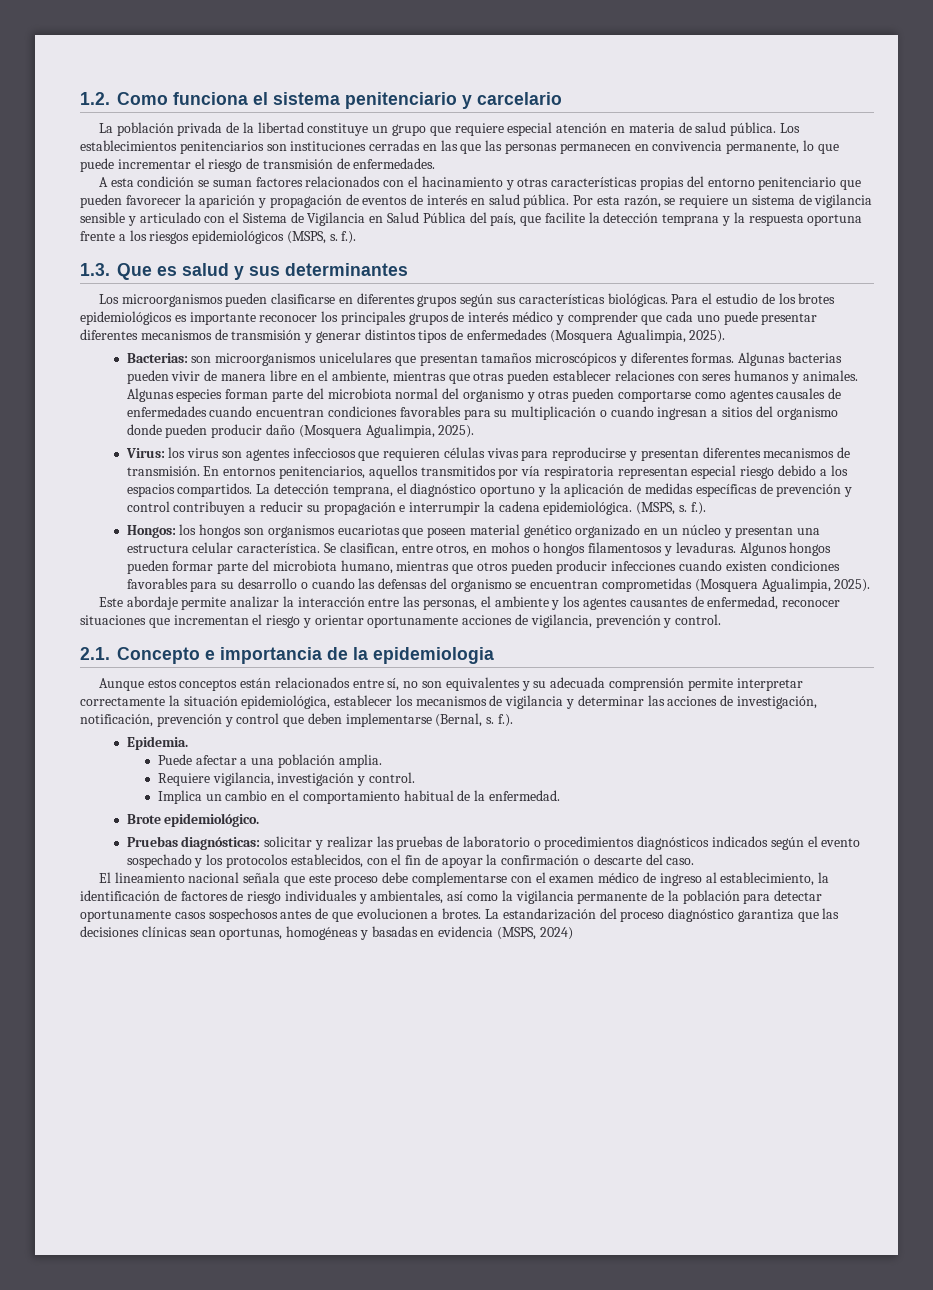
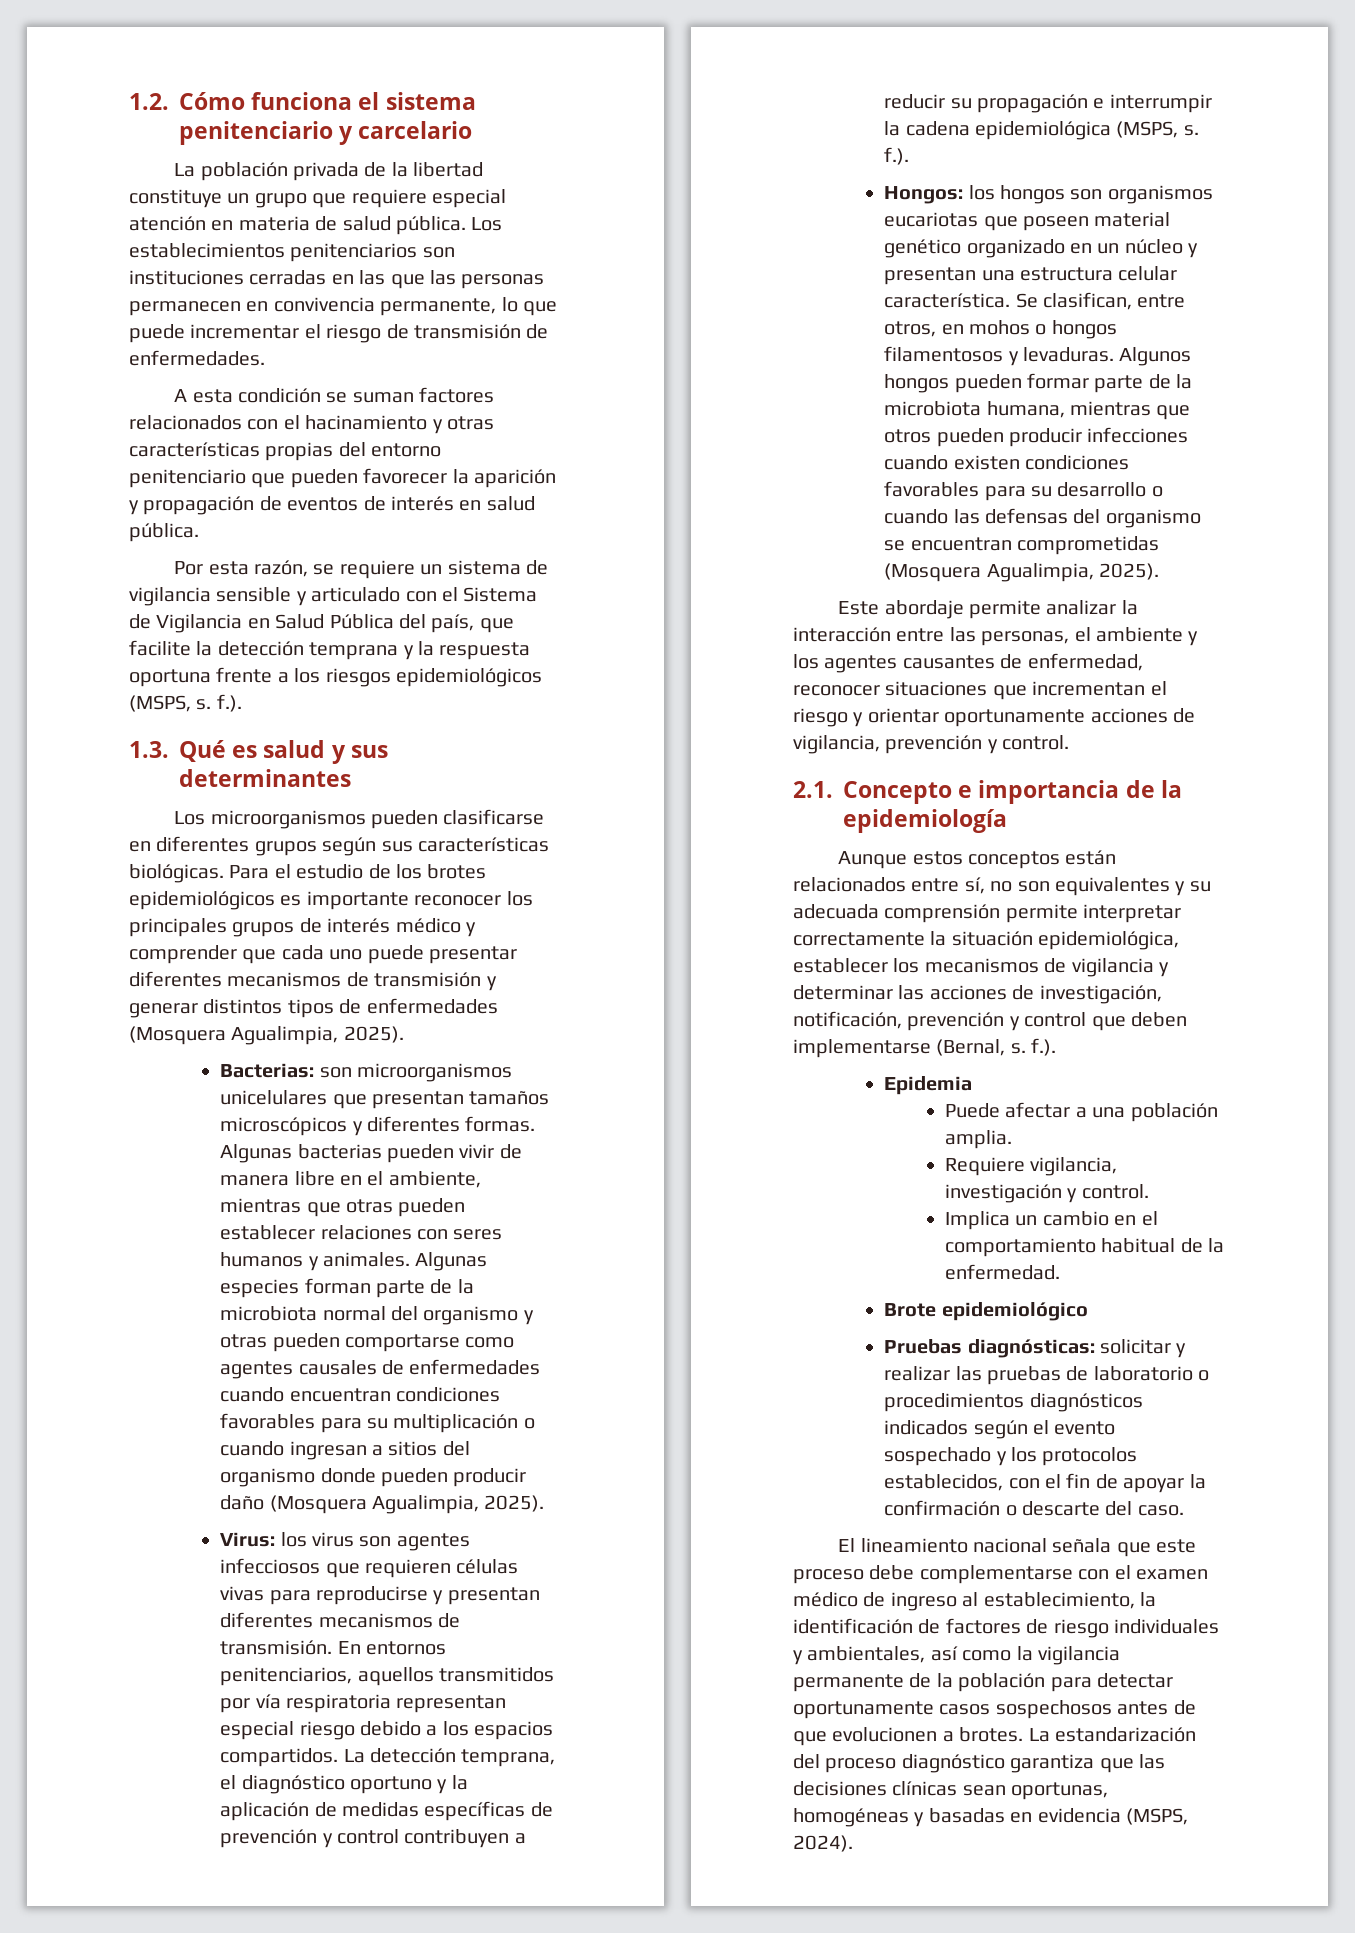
[117,92,168,105] Como -> [179,92,245,110] Cómo
(570, 201) none -> (199, 532) //
[117,263,152,280] Que -> [179,740,226,762] Qué
[306,388,324,399] del -> [430,1279,474,1294] de la
[543,501,633,515] epidemiológica. -> [974,121,1111,140] epidemiológica
[251,560,393,574] del microbiota humano, -> [1148,374,1193,389] [884,401,1065,418] de la microbiota humana,
[373,647,494,664] epidemiologia -> [843,809,1007,833] epidemiología
[126,736,188,750] Epidemia. -> [884,1076,973,1095] Epidemia
[164,813,260,827] epidemiológico. -> [941,1302,1088,1321] epidemiológico
[539,927,573,940] 2024) -> [793,1835,853,1852] 2024).

